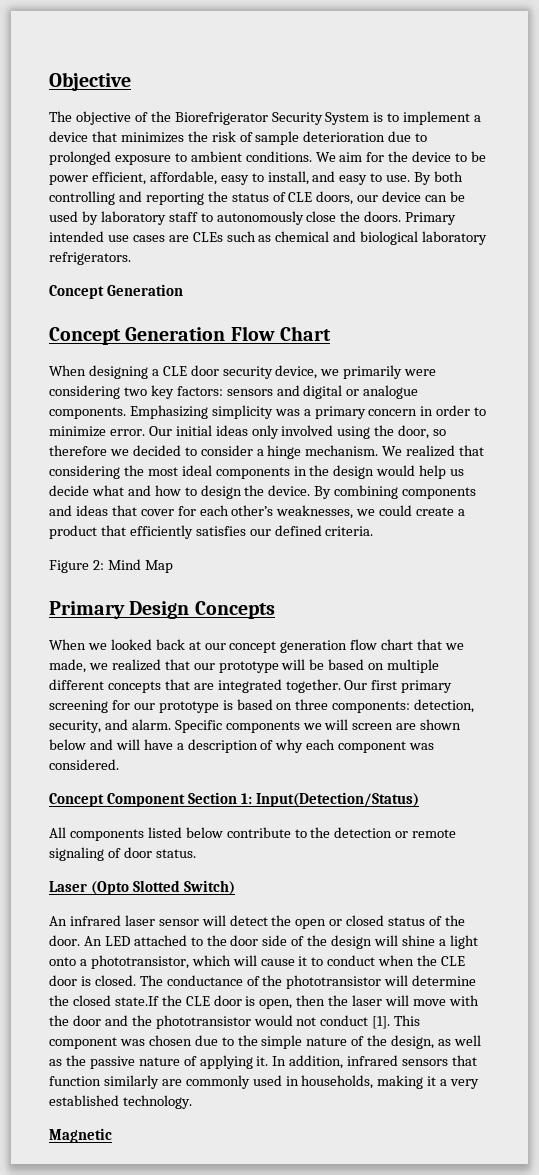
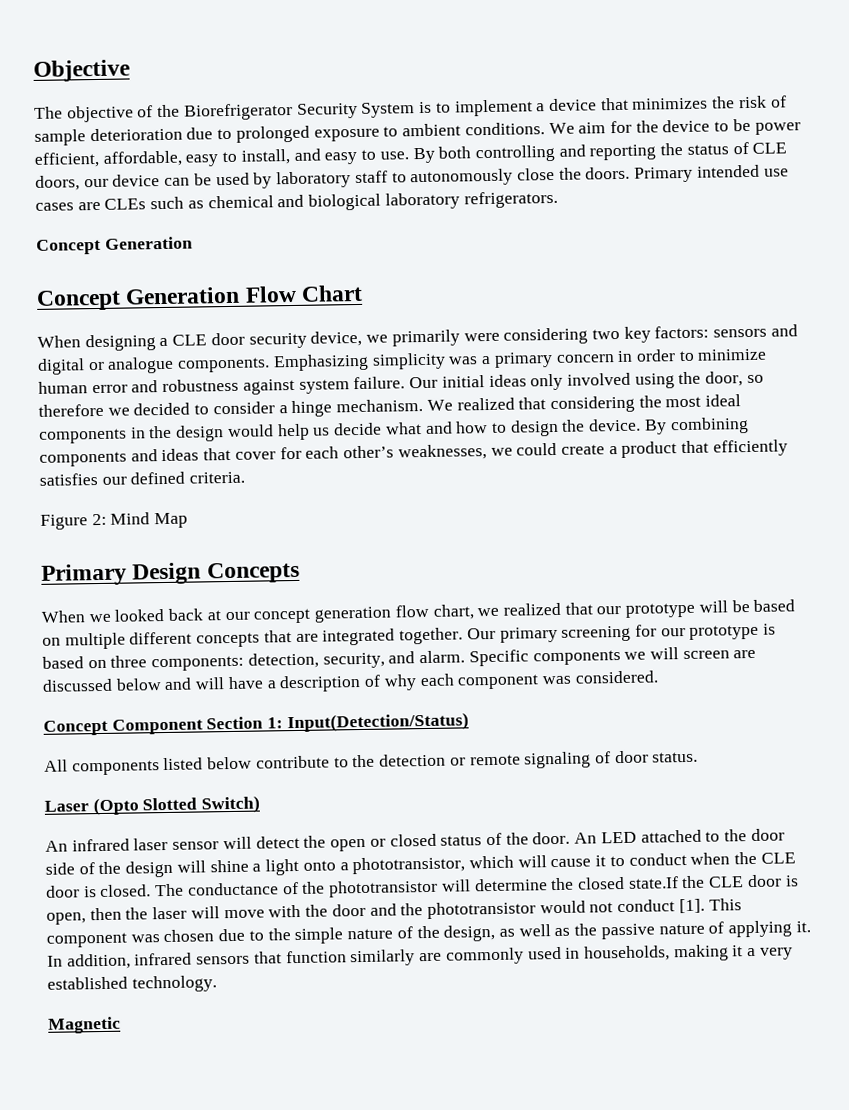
[109,429,145,436] error. -> [38,376,406,395] human error and robustness against system failure.
[381,639,465,650] [49,659,86,673] chart that we made, -> [432,604,474,620] chart,
[371,680,398,690] first -> (496, 633) none
[420,719,462,730] shown -> [42,678,113,692] discussed

